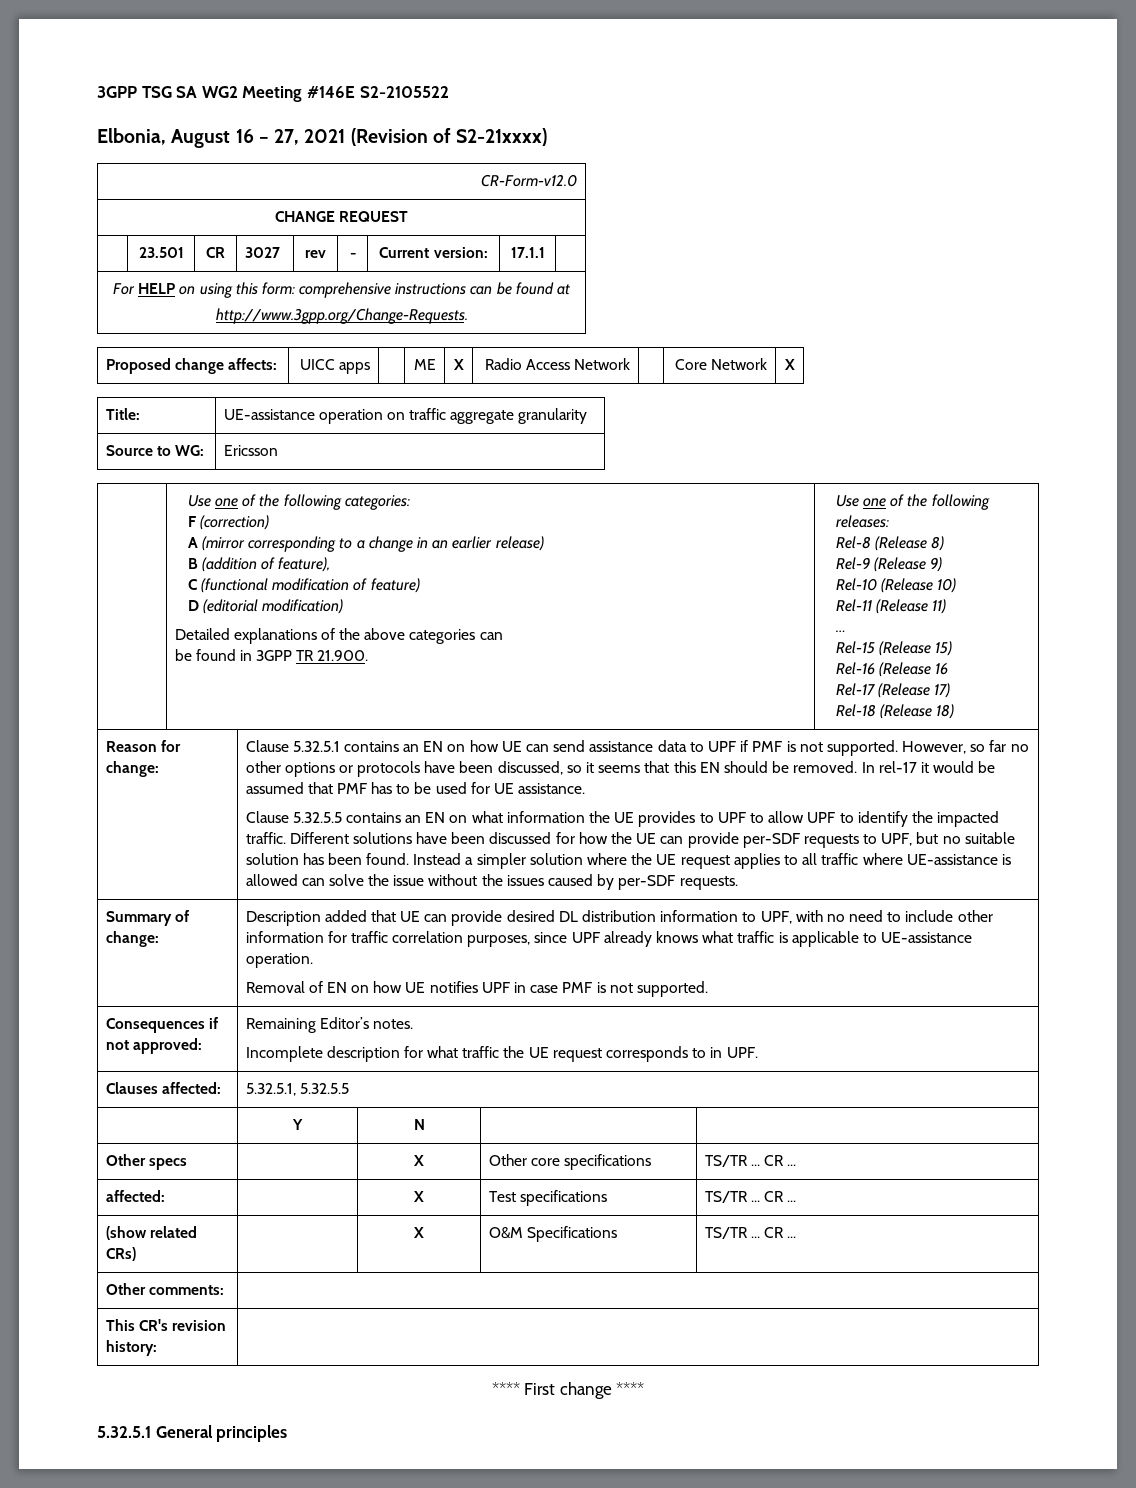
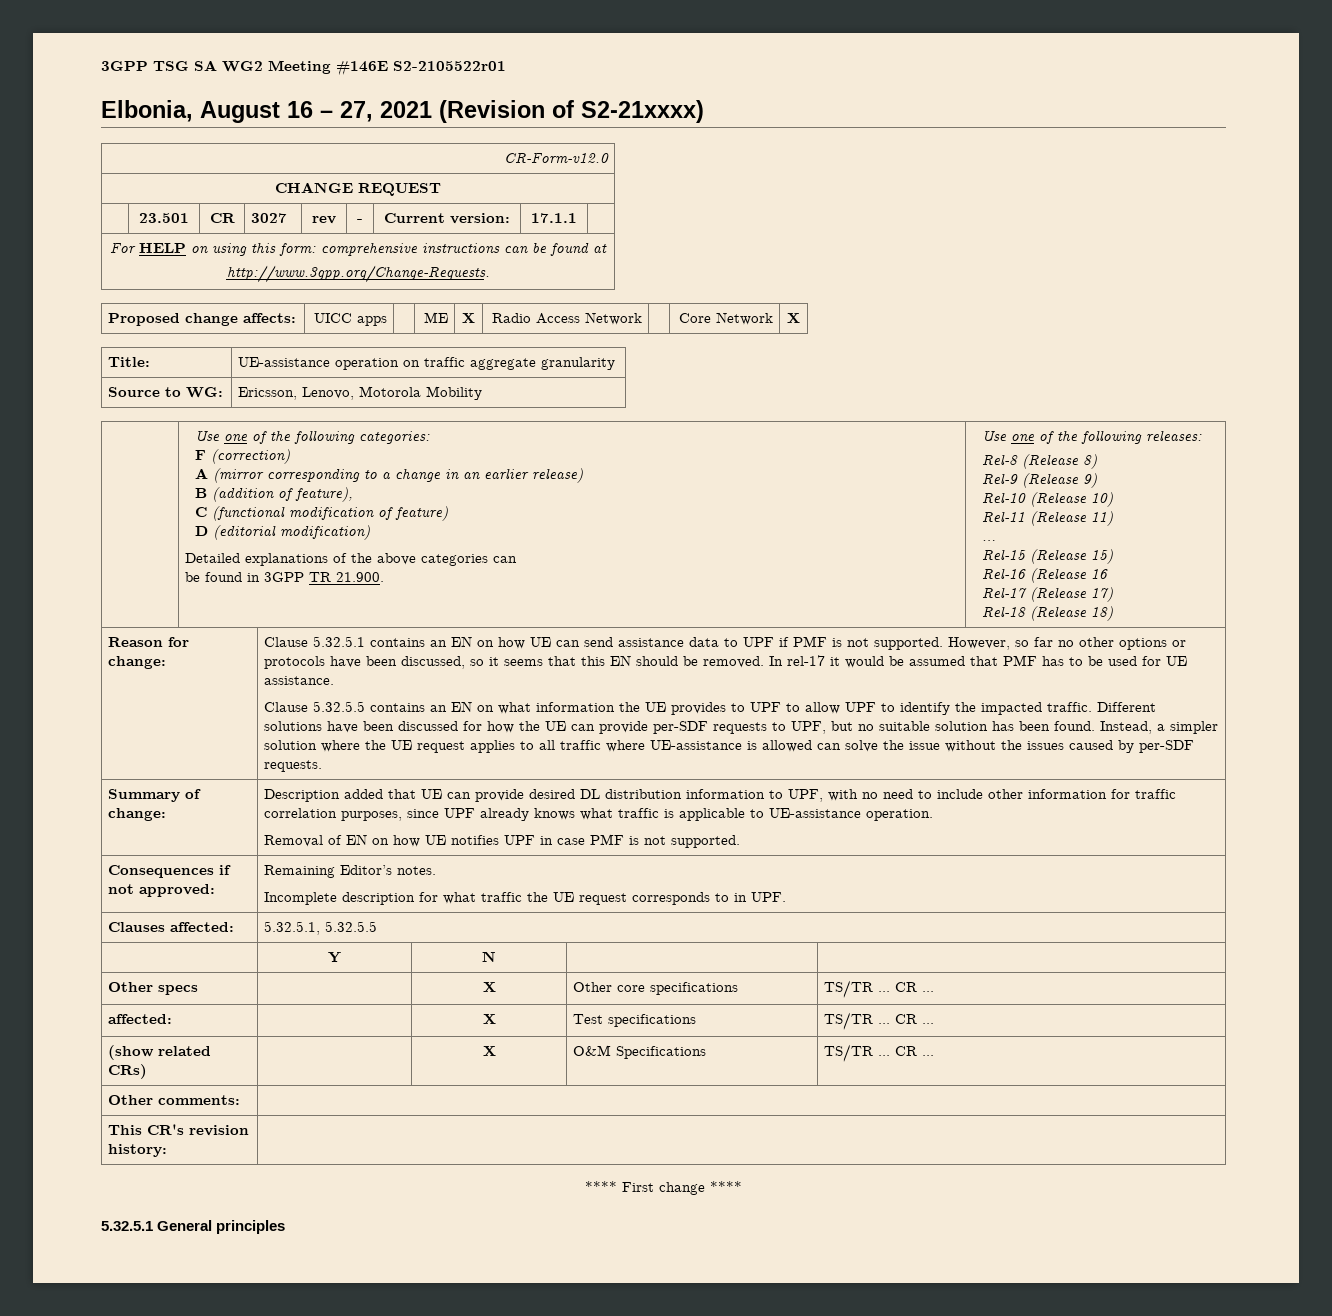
[359,86,449,98] S2-2105522 -> [393,61,506,71] S2-2105522r01
[223,445,278,456] Ericsson -> [238,386,483,400] Ericsson, Lenovo, Motorola Mobility
[413,853,462,865] Instead -> [1100,721,1153,734] Instead,

